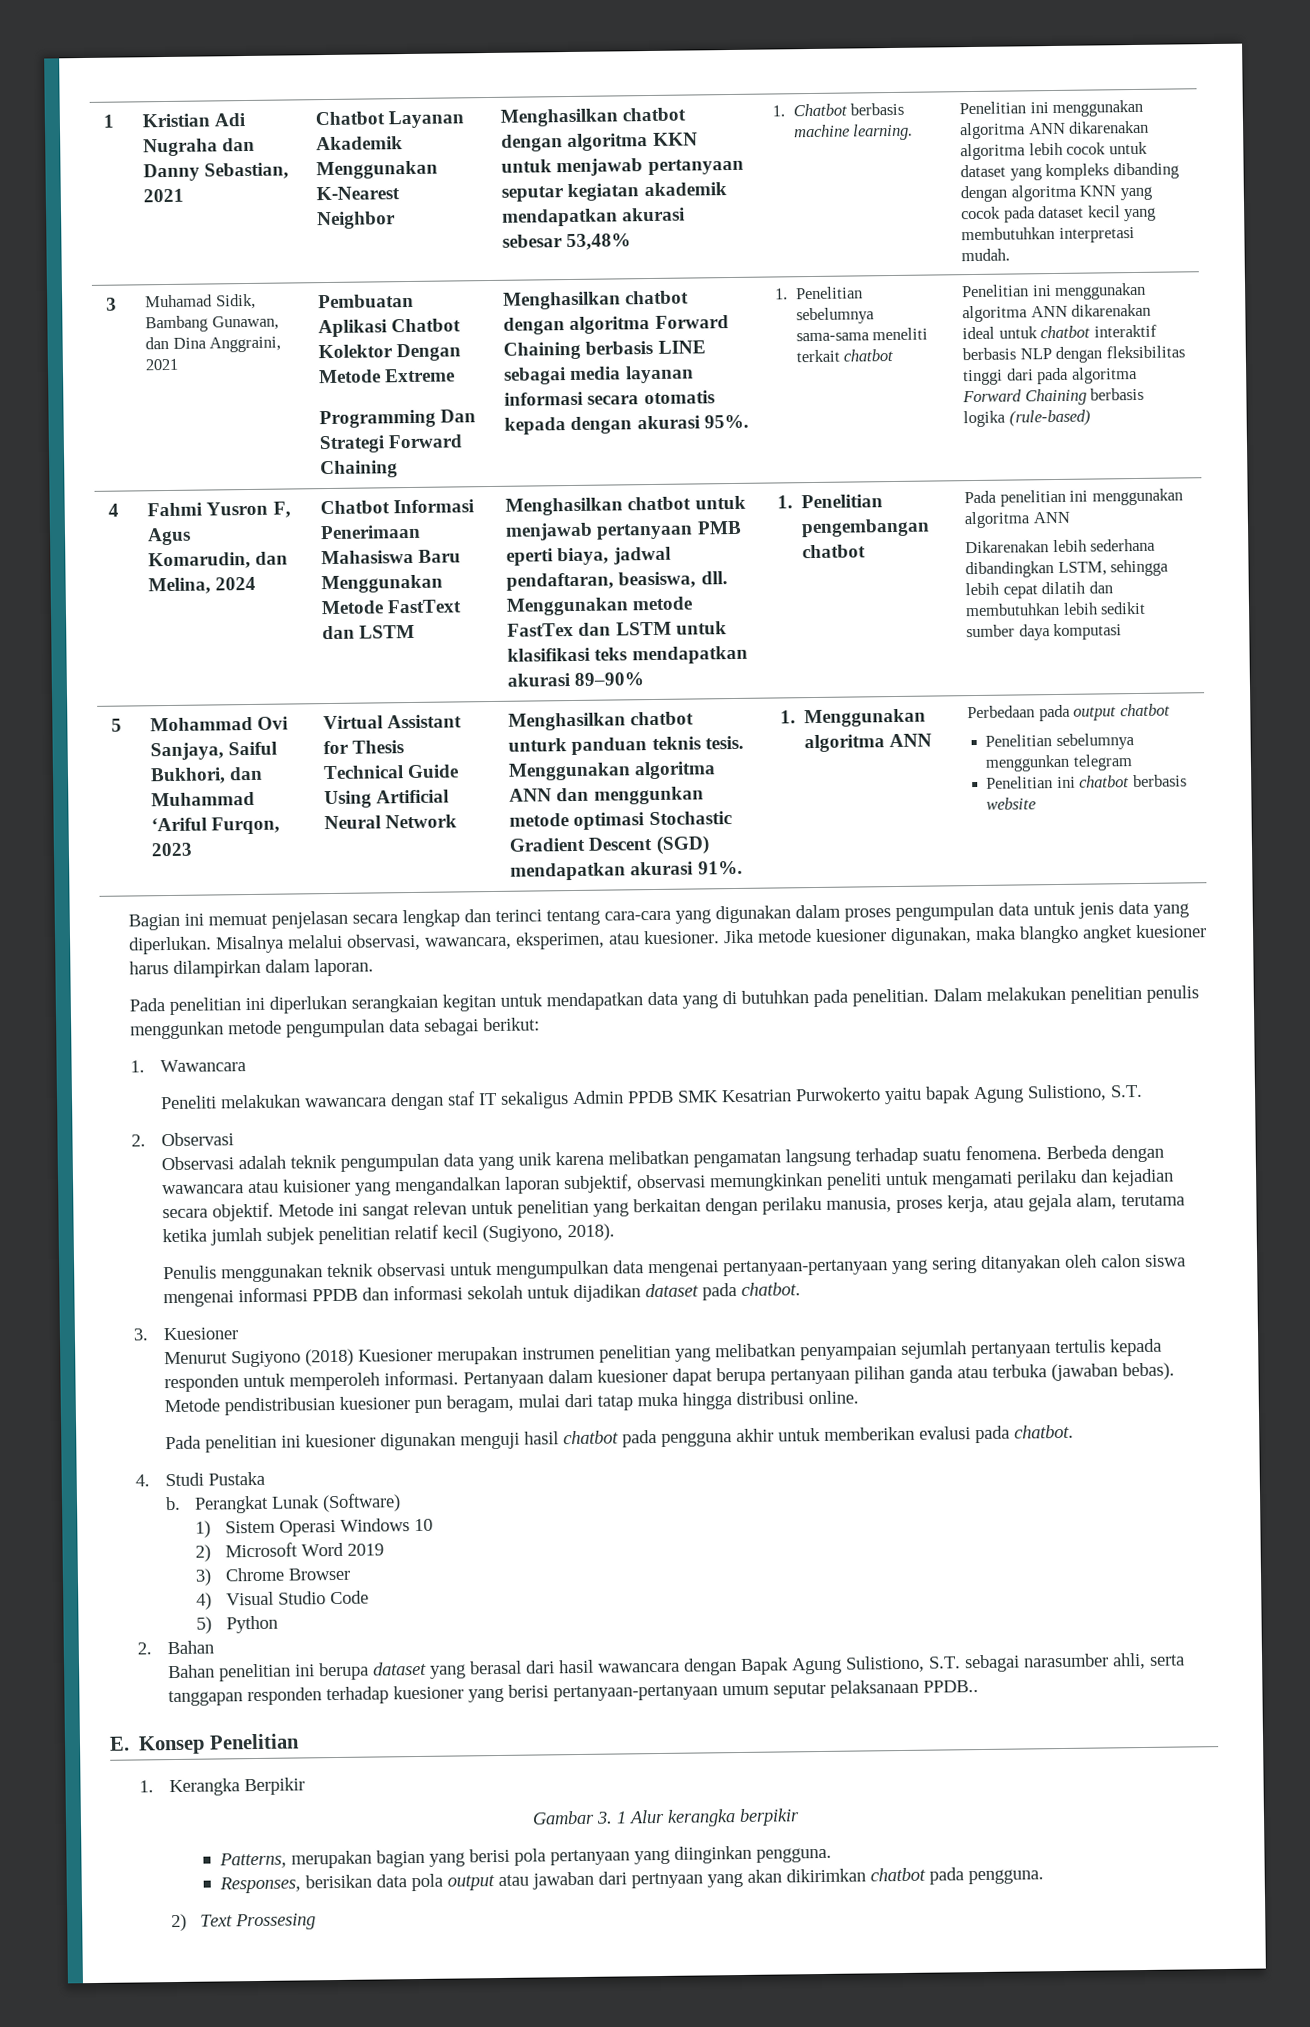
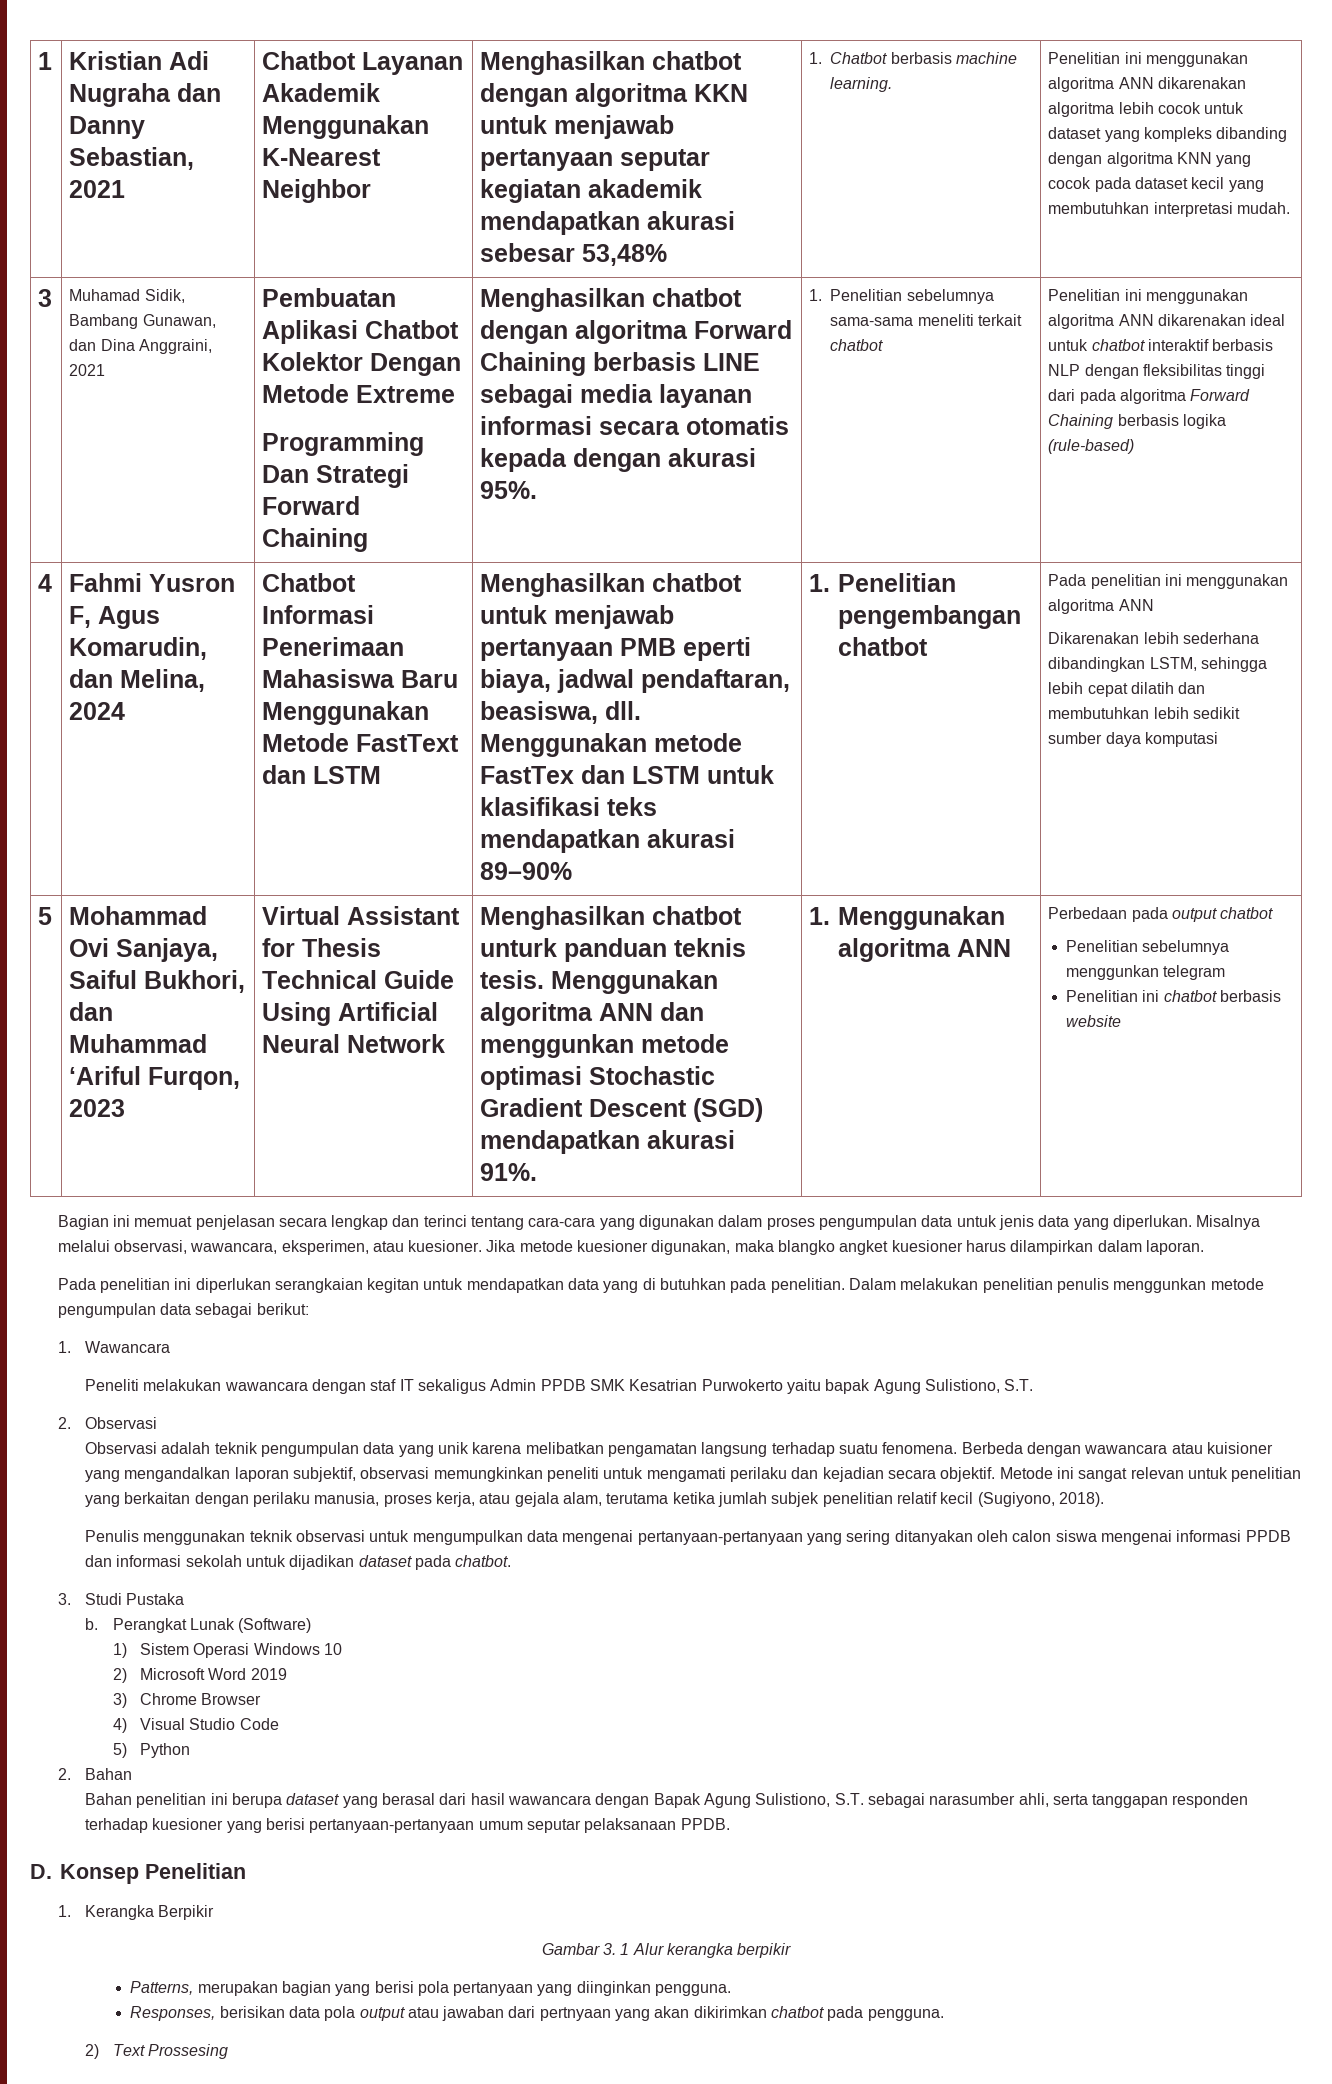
[162,1327,239,1341] [163,1338,1162,1368] [163,1362,1175,1393] [163,1390,859,1416] [164,1424,1074,1453] [135,1474,151,1487] Kuesioner // Menurut Sugiyono (2018) Kuesioner merupakan instrumen penelitian yang melibatkan penyampaian sejumlah pertanyaan tertulis kepada responden untuk memperoleh informasi. Pertanyaan dalam kuesioner dapat berupa pertanyaan pilihan ganda atau terbuka (jawaban bebas). Metode pendistribusian kuesioner pun beragam, mulai dari tatap muka hingga distribusi online. // Pada penelitian ini kuesioner digunakan menguji hasil chatbot pada pengguna akhir untuk memberikan evalusi pada chatbot. // 4. -> (71, 1599) none
[922,1680,979,1693] [109,1736,130,1751] PPDB.. // E. -> [680,1818,730,1830] [30,1864,52,1879] PPDB. // D.

